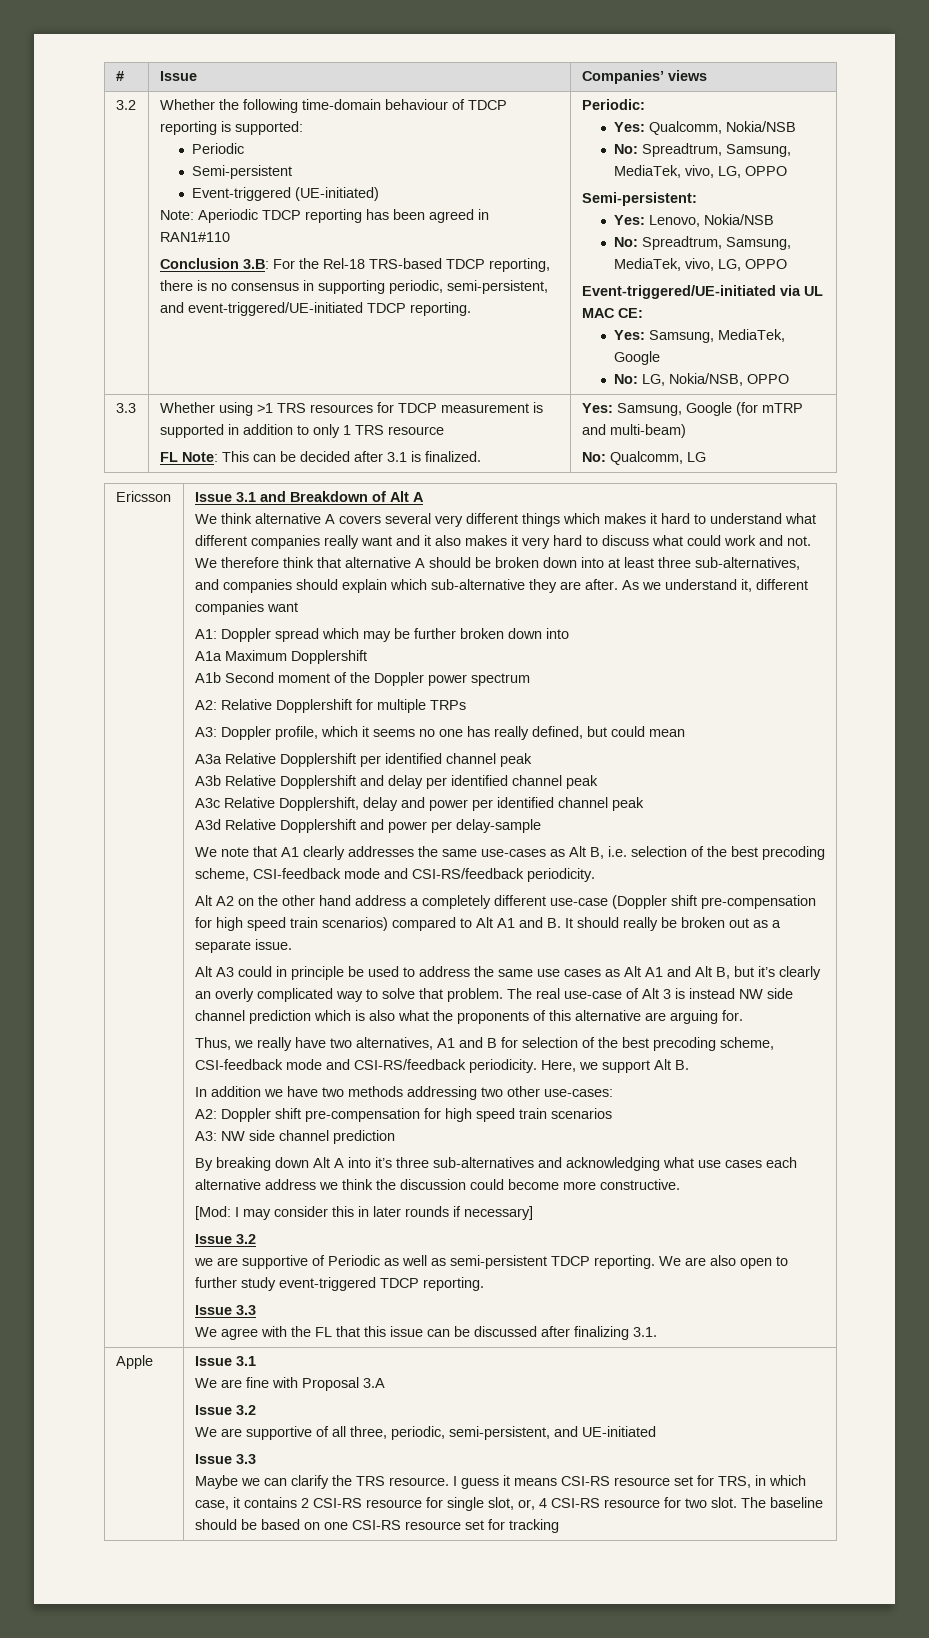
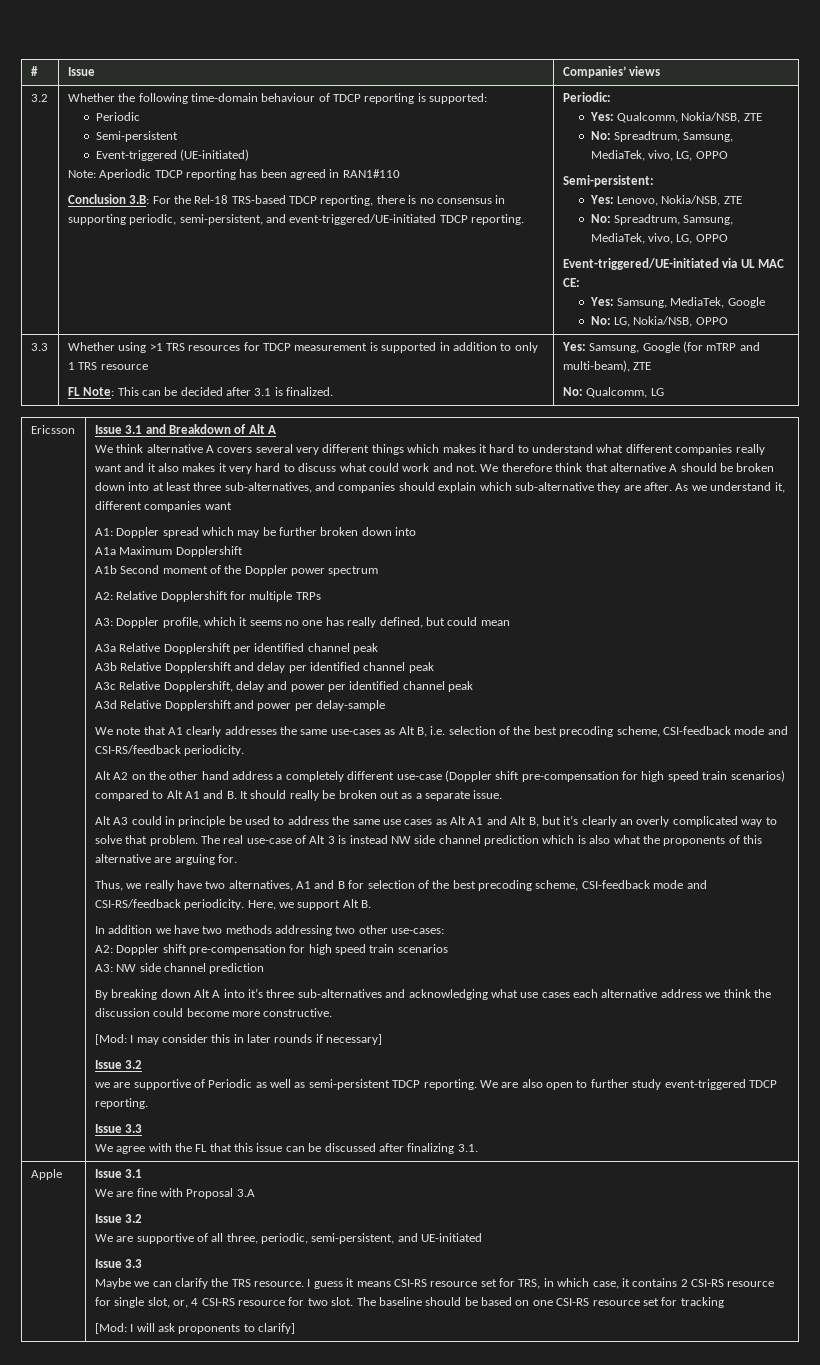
[725,121,796,132] Nokia/NSB -> [681,112,762,123] Nokia/NSB, ZTE
[703,214,774,225] Nokia/NSB -> [661,195,742,206] Nokia/NSB, ZTE
[609,424,686,438] multi-beam) -> [562,360,652,372] multi-beam), ZTE
(559, 1526) none -> [94,1323,296,1334] // [Mod: I will ask proponents to clarify]

